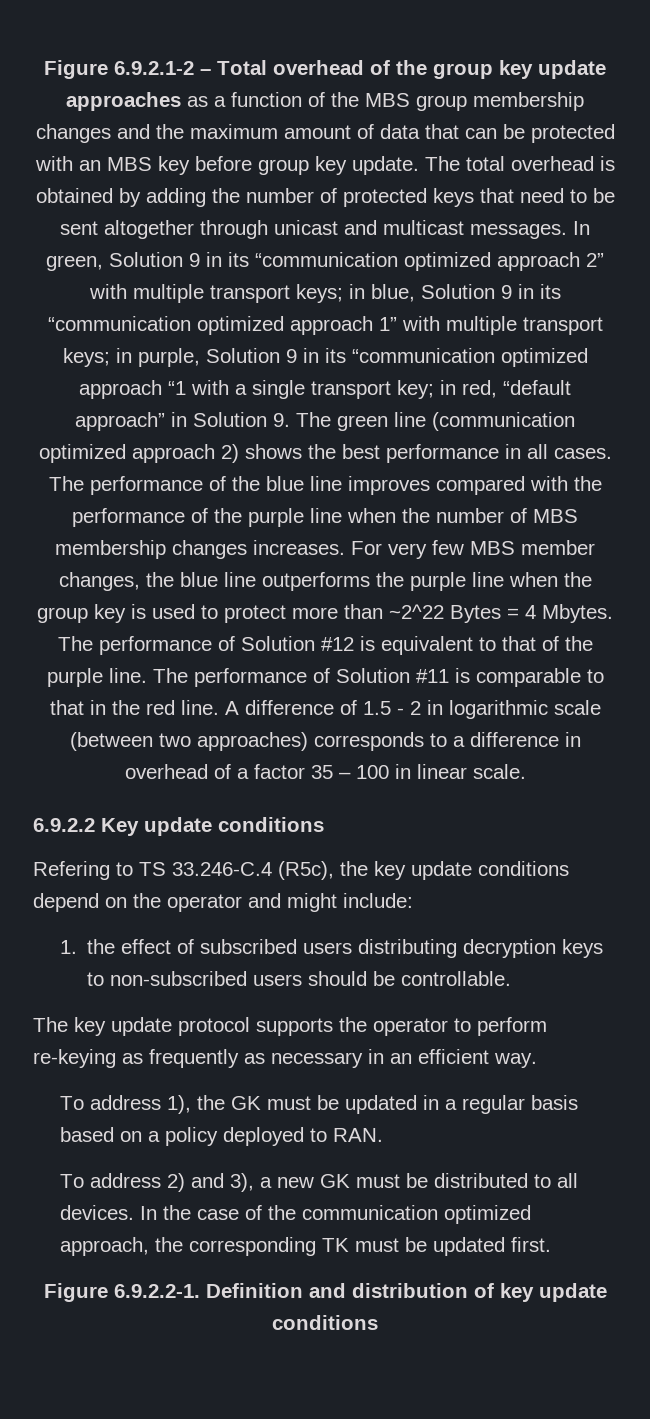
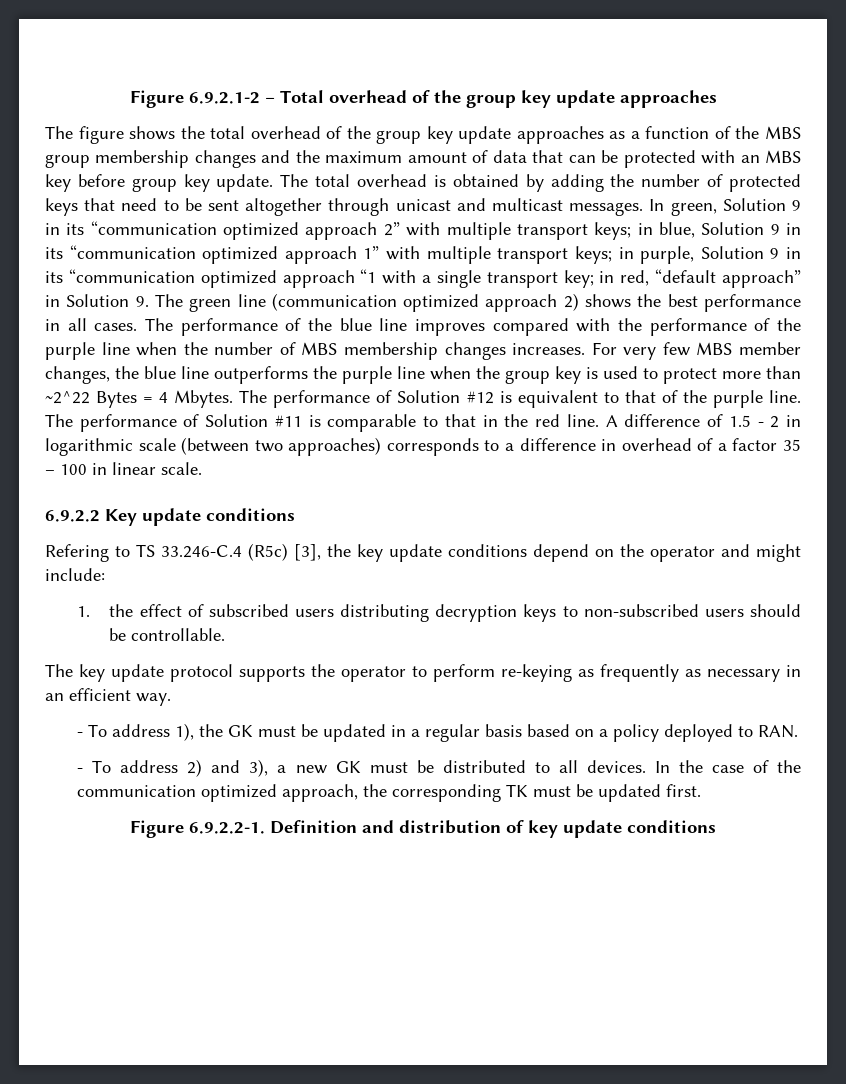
(181, 101) none -> [45,126,604,144] // The figure shows the total overhead of the group key update approaches
[278,861,334,880] (R5c), -> [248,543,321,561] (R5c) [3],
(537, 1060) none -> [77,732,84,737] -
(384, 1135) none -> [77,768,84,773] -

